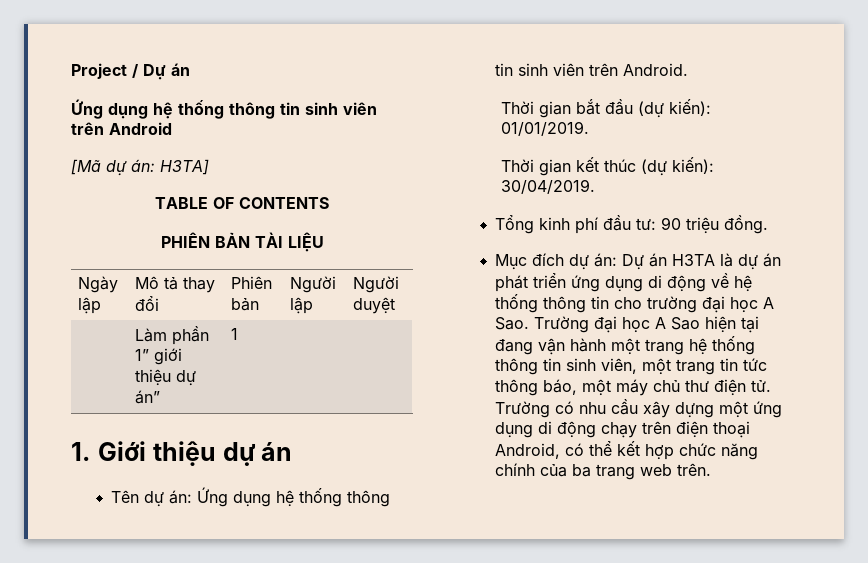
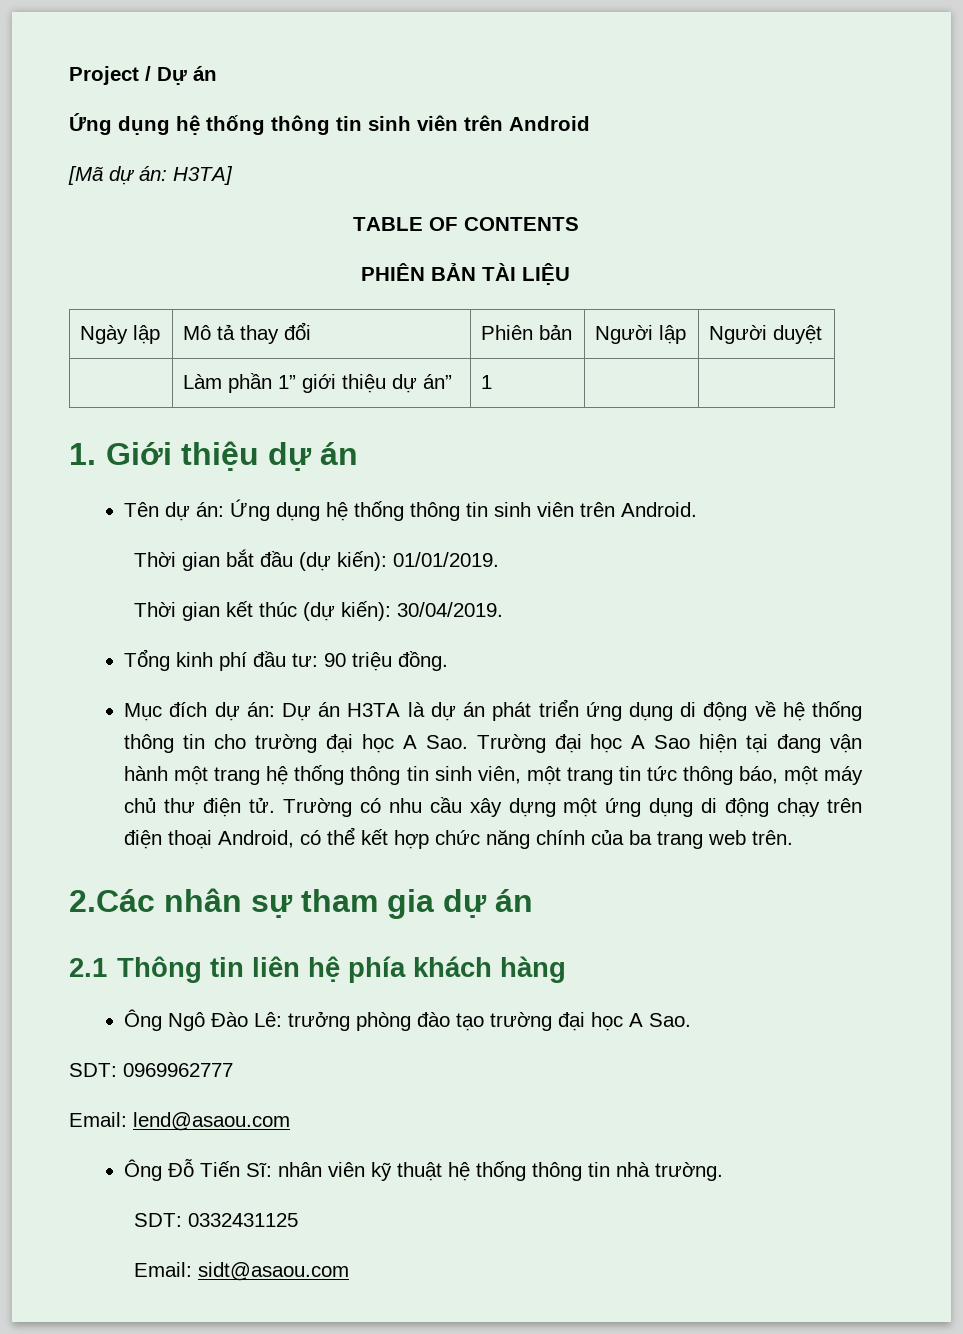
(712, 469) none -> [69,888,533,919] [69,956,567,983] [124,1009,692,1031] [69,1063,233,1077] [69,1112,290,1131] [124,1159,724,1181] [134,1213,299,1227] [134,1262,350,1281] // 2.Các nhân sự tham gia dự án // 2.1 Thông tin liên hệ phía khách hàng // Ông Ngô Đào Lê: trưởng phòng đào tạo trường đại học A Sao. // SDT: 0969962777 // Email: lend@asaou.com // Ông Đỗ Tiến Sĩ: nhân viên kỹ thuật hệ thống thông tin nhà trường. // SDT: 0332431125 // Email: sidt@asaou.com

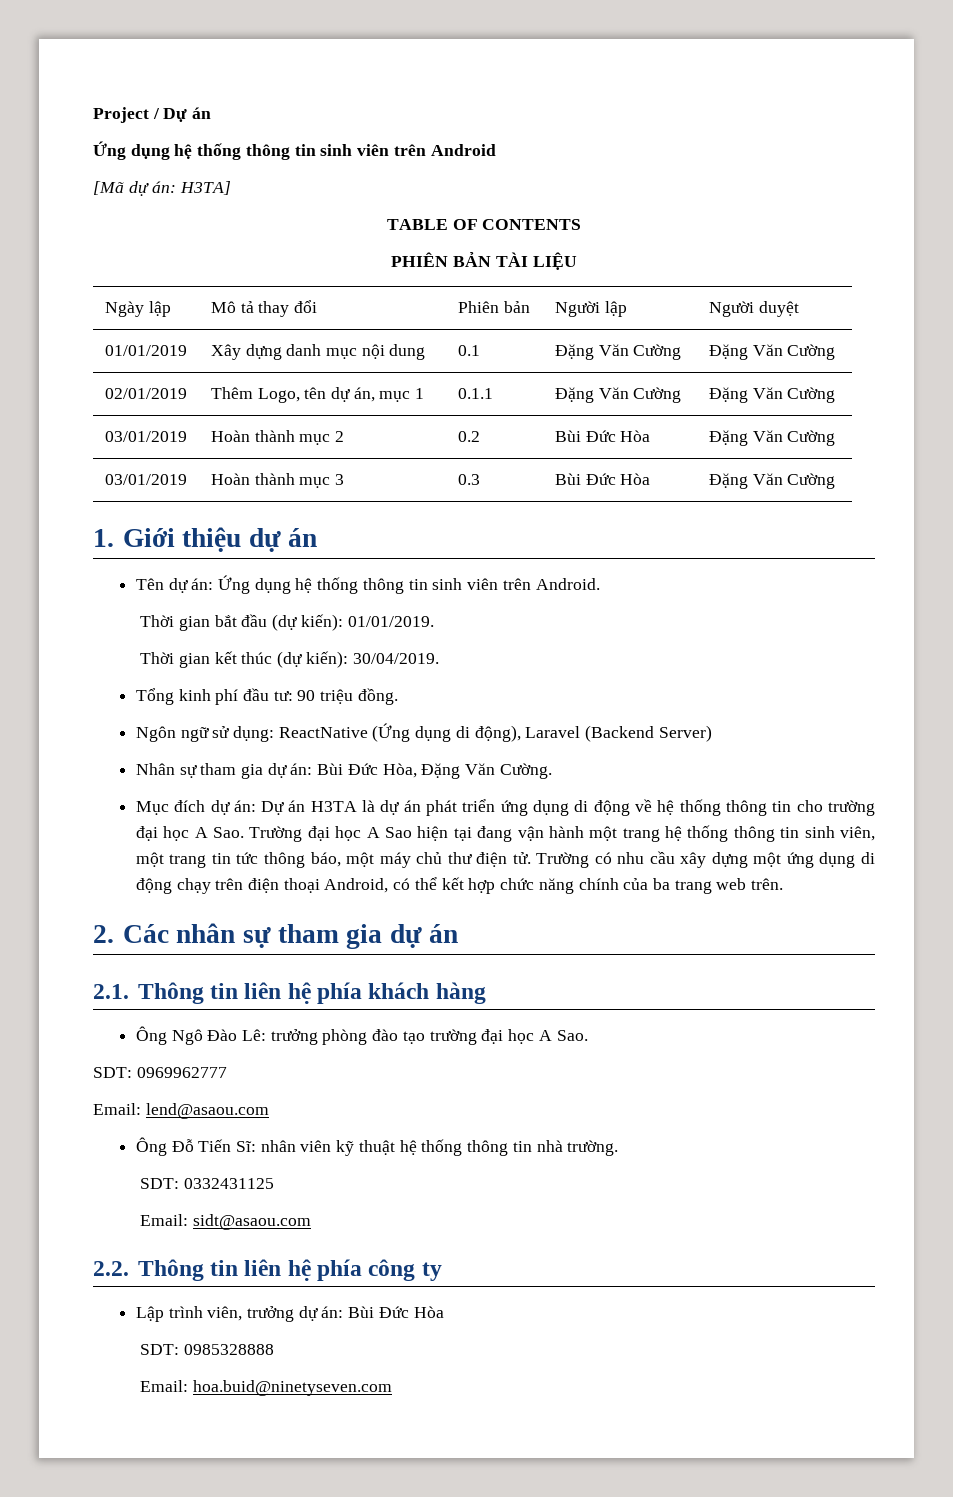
[182,373,452,393] [480,375,492,389] | Làm phần 1” giới thiệu dự án” | 1 | | -> [104,345,187,356] [210,344,426,360] [457,345,480,356] [554,344,682,360] [708,344,836,360] [104,388,187,399] [210,387,425,403] [457,388,493,399] [554,387,682,403] [708,387,836,403] [104,431,187,442] [210,430,345,445] [457,431,480,442] [554,430,651,442] [708,430,836,446] [104,474,187,485] [210,473,345,488] [457,474,480,485] [554,473,651,485] [708,473,836,489] 01/01/2019 | Xây dựng danh mục nội dung | 0.1 | Đặng Văn Cường | Đặng Văn Cường // 02/01/2019 | Thêm Logo, tên dự án, mục 1 | 0.1.1 | Đặng Văn Cường | Đặng Văn Cường // 03/01/2019 | Hoàn thành mục 2 | 0.2 | Bùi Đức Hòa | Đặng Văn Cường // 03/01/2019 | Hoàn thành mục 3 | 0.3 | Bùi Đức Hòa | Đặng Văn Cường
(449, 661) none -> [135,723,712,742] [135,763,552,779] // Ngôn ngữ sử dụng: ReactNative (Ứng dụng di động), Laravel (Backend Server) // Nhân sự tham gia dự án: Bùi Đức Hòa, Đặng Văn Cường.
[69,889,155,912] 2.Các -> [93,924,169,943] 2. Các
[69,958,107,977] 2.1 -> [93,984,129,999] 2.1.
(350, 1271) none -> [93,1259,442,1281] [135,1306,444,1322] [140,1344,274,1355] [140,1380,392,1396] // 2.2. Thông tin liên hệ phía công ty // Lập trình viên, trưởng dự án: Bùi Đức Hòa // SDT: 0985328888 // Email: hoa.buid@ninetyseven.com

